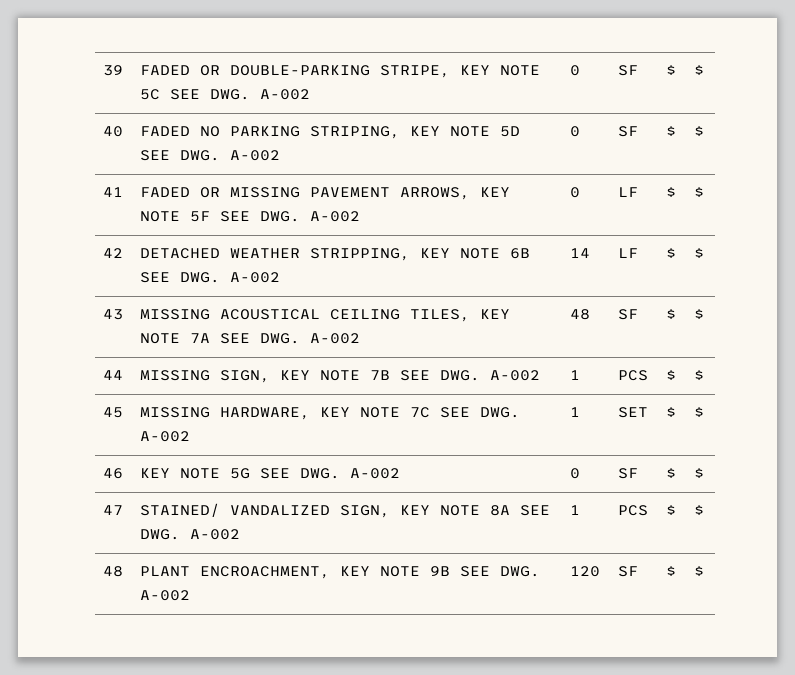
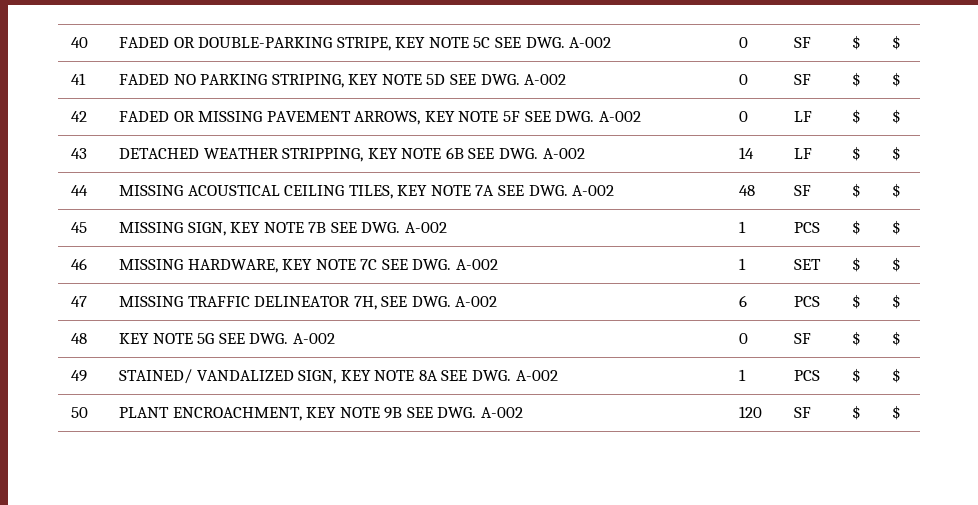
[103,65,124,76] 39 -> [70,37,88,48] 40
[103,126,124,137] 40 -> [70,73,86,85] 41
[103,187,124,197] 41 -> [70,111,87,122] 42
[103,248,124,258] 42 -> [70,148,87,159] 43
[103,309,124,320] 43 -> [70,185,88,196] 44
[103,370,124,380] 44 -> [70,222,87,233] 45
[103,407,124,418] 45 -> [70,258,87,270] 46
[103,468,124,479] 46 -> [70,296,87,307] [118,296,498,310] [738,295,747,307] [793,296,820,307] [851,294,861,309] [891,294,901,309] [70,333,87,344] 47 | MISSING TRAFFIC DELINEATOR 7H, SEE DWG. A-002 | 6 | PCS | $ | $ // 48
[103,505,124,515] 47 -> [70,370,87,382] 49
[103,566,124,577] 48 -> [70,407,88,418] 50

